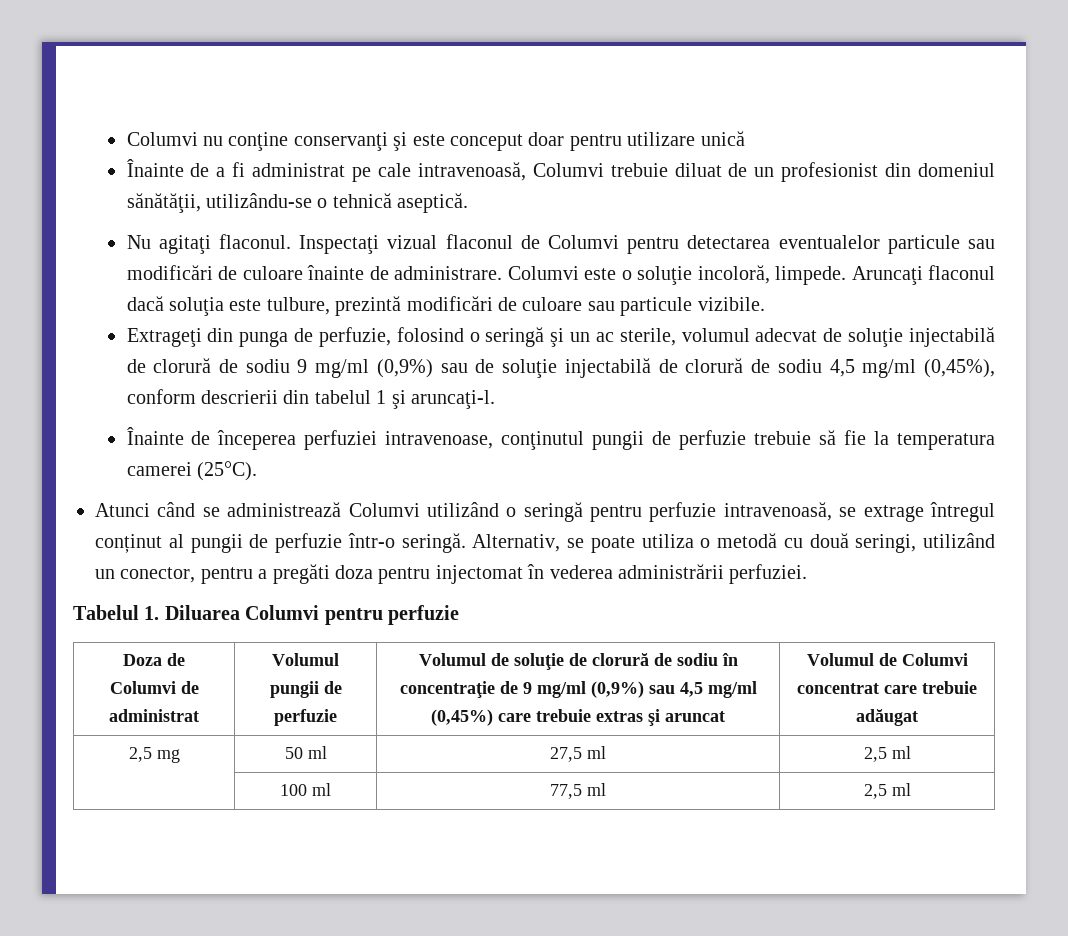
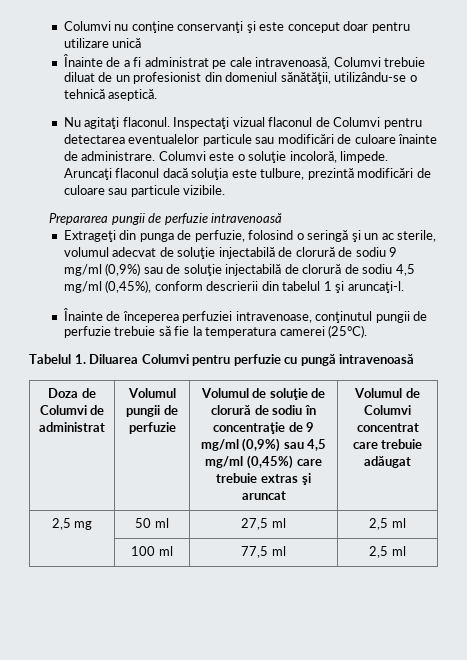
(765, 304) none -> [49,213,283,225] // Prepararea pungii de perfuzie intravenoasă
[95,502,995,522] [95,533,995,553] [95,564,808,584] // Atunci când se administrează Columvi utilizând o seringă pentru perfuzie intravenoasă, se extrage întregul conținut al pungii de perfuzie într-o seringă. Alternativ, se poate utiliza o metodă cu două seringi, utilizând un conector, pentru a pregăti doza pentru injectomat în vederea administrării perfuziei. -> (368, 331) none
(459, 615) none -> [284,354,415,366] cu pungă intravenoasă

